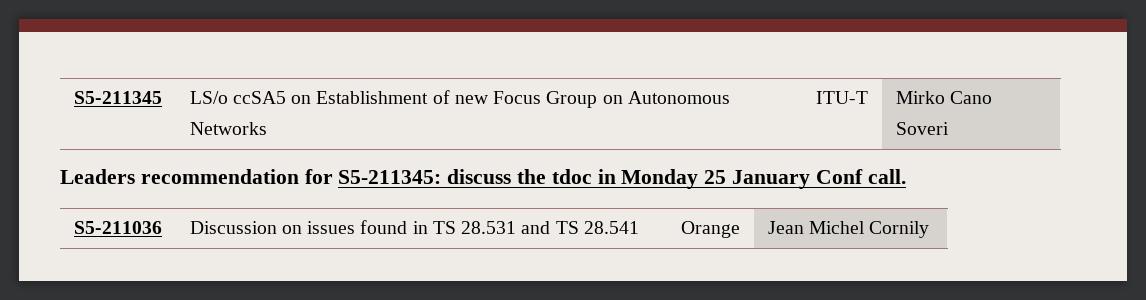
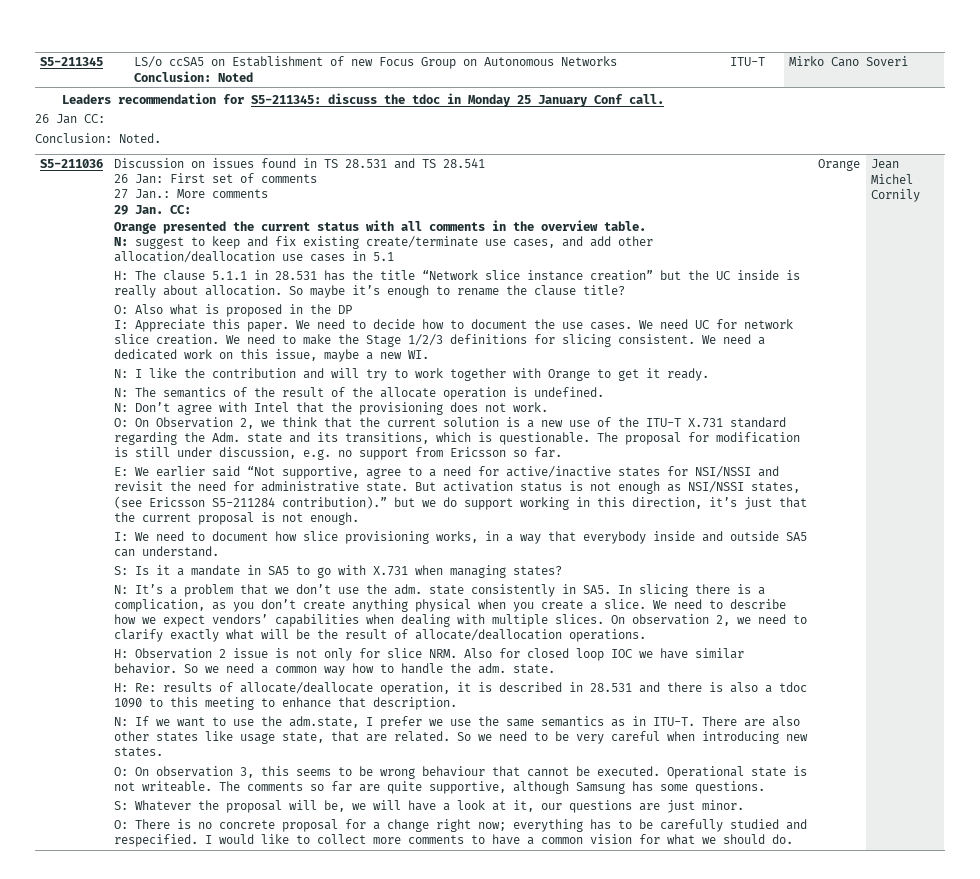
(267, 128) none -> [134,71,254,82] // Conclusion: Noted
(906, 176) none -> [35,114,105,124] [35,133,161,143] // 26 Jan CC: // Conclusion: Noted.
(639, 227) none -> [114,173,318,184] [114,189,269,199] [114,205,192,215] [114,220,647,234] [114,236,654,249] [114,251,395,263] [114,270,801,281] [114,285,626,298] [114,304,353,317] [114,319,794,332] [114,334,766,347] [114,349,430,362] [114,368,710,381] [114,387,605,400] [114,402,549,415] [114,417,787,429] [114,432,801,445] [114,447,563,460] [114,466,780,479] [114,481,801,494] [114,496,808,510] [114,512,360,525] [114,531,808,544] [114,546,220,557] [114,565,563,578] [114,584,766,597] [114,599,787,612] [114,614,808,627] [114,629,647,642] [114,648,745,661] [114,663,556,676] [114,682,808,695] [114,697,458,710] [114,716,801,729] [114,731,809,744] [114,747,164,757] [114,766,808,779] [114,781,766,794] [114,800,745,813] [114,819,808,832] [114,834,794,847] // 26 Jan: First set of comments // 27 Jan.: More comments // 29 Jan. CC: // Orange presented the current status with all comments in the overview table. // N: suggest to keep and fix existing create/terminate use cases, and add other allocation/deallocation use cases in 5.1 // H: The clause 5.1.1 in 28.531 has the title “Network slice instance creation” but the UC inside is really about allocation. So maybe it’s enough to rename the clause title? // O: Also what is proposed in the DP // I: Appreciate this paper. We need to decide how to document the use cases. We need UC for network slice creation. We need to make the Stage 1/2/3 definitions for slicing consistent. We need a dedicated work on this issue, maybe a new WI. // N: I like the contribution and will try to work together with Orange to get it ready. // N: The semantics of the result of the allocate operation is undefined. // N: Don’t agree with Intel that the provisioning does not work. // O: On Observation 2, we think that the current solution is a new use of the ITU-T X.731 standard regarding the Adm. state and its transitions, which is questionable. The proposal for modification is still under discussion, e.g. no support from Ericsson so far. // E: We earlier said “Not supportive, agree to a need for active/inactive states for NSI/NSSI and revisit the need for administrative state. But activation status is not enough as NSI/NSSI states, (see Ericsson S5-211284 contribution).” but we do support working in this direction, it’s just that the current proposal is not enough. // I: We need to document how slice provisioning works, in a way that everybody inside and outside SA5 can understand. // S: Is it a mandate in SA5 to go with X.731 when managing states? // N: It’s a problem that we don’t use the adm. state consistently in SA5. In slicing there is a complication, as you don’t create anything physical when you create a slice. We need to describe how we expect vendors’ capabilities when dealing with multiple slices. On observation 2, we need to clarify exactly what will be the result of allocate/deallocation operations. // H: Observation 2 issue is not only for slice NRM. Also for closed loop IOC we have similar behavior. So we need a common way how to handle the adm. state. // H: Re: results of allocate/deallocate operation, it is described in 28.531 and there is also a tdoc 1090 to this meeting to enhance that description. // N: If we want to use the adm.state, I prefer we use the same semantics as in ITU-T. There are also other states like usage state, that are related. So we need to be very careful when introducing new states. // O: On observation 3, this seems to be wrong behaviour that cannot be executed. Operational state is not writeable. The comments so far are quite supportive, although Samsung has some questions. // S: Whatever the proposal will be, we will have a look at it, our questions are just minor. // O: There is no concrete proposal for a change right now; everything has to be carefully studied and respecified. I would like to collect more comments to have a common vision for what we should do.

